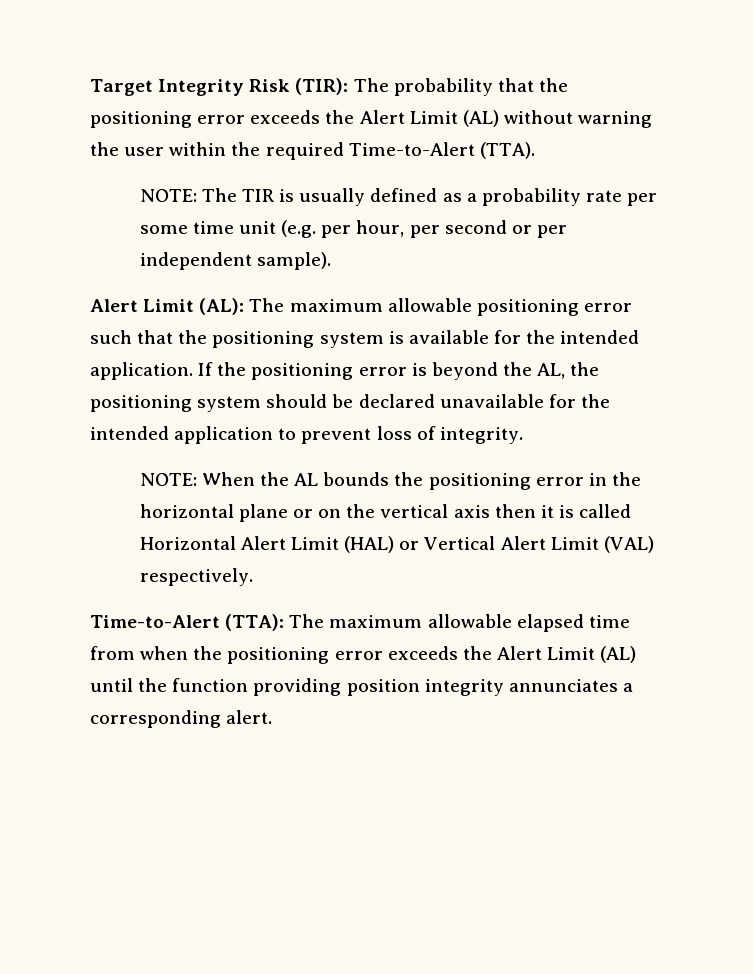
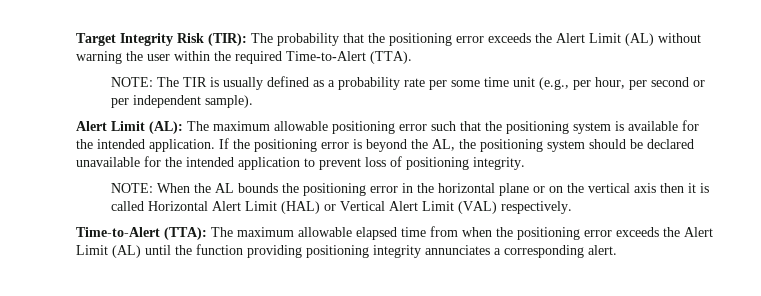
[281,220,317,238] (e.g. -> [538,77,569,90] (e.g.,
(436, 433) none -> [406,157,469,170] positioning
[346,679,420,696] position -> [306,245,369,258] positioning

